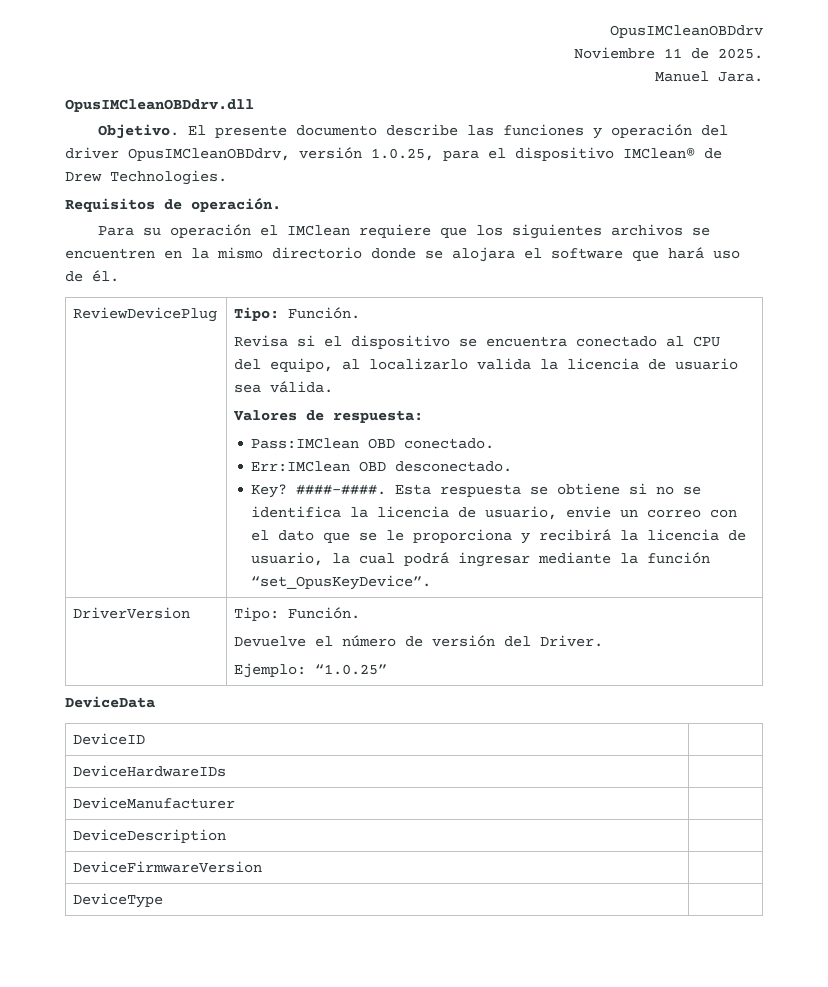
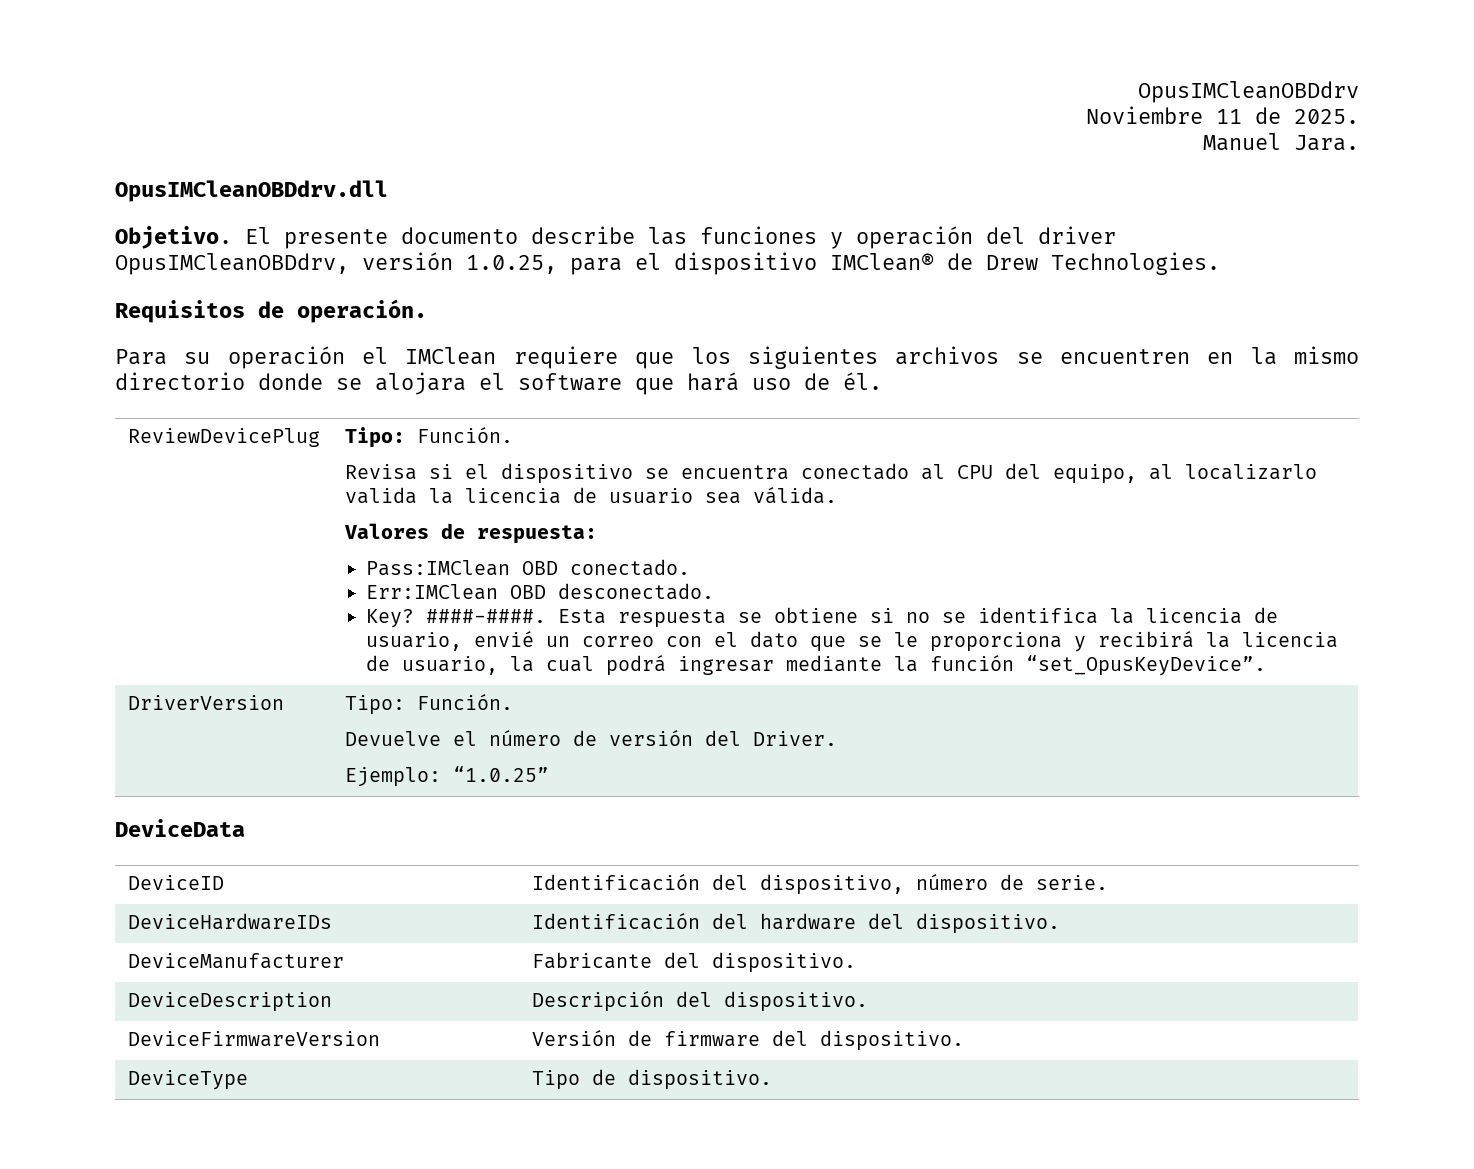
[566,506,612,518] envie -> [473,631,534,647] envié
[73,765,227,777] [73,797,236,809] [73,829,227,843] [73,861,263,873] [73,893,164,908] // DeviceHardwareIDs | // DeviceManufacturer | // DeviceDescription | // DeviceFirmwareVersion | // DeviceType | -> [531,874,1108,895] [127,913,332,930] [531,913,1060,934] [127,953,344,969] [531,952,856,973] [127,992,332,1012] [531,991,868,1012] [127,1031,380,1047] [531,1030,964,1051] [127,1070,248,1090] [531,1069,772,1090] Identificación del dispositivo, número de serie. // DeviceHardwareIDs | Identificación del hardware del dispositivo. // DeviceManufacturer | Fabricante del dispositivo. // DeviceDescription | Descripción del dispositivo. // DeviceFirmwareVersion | Versión de firmware del dispositivo. // DeviceType | Tipo de dispositivo.

